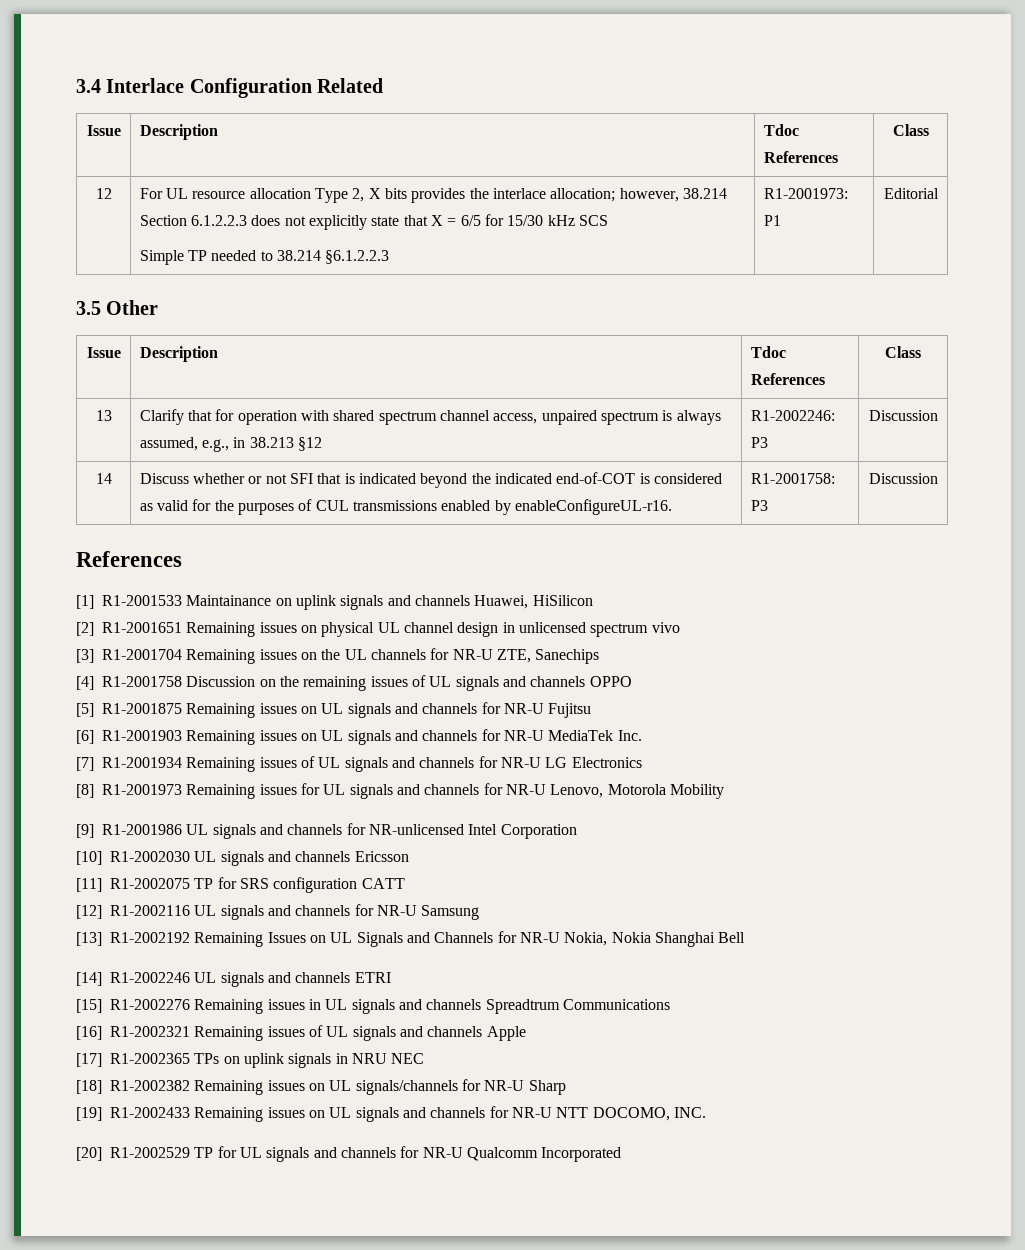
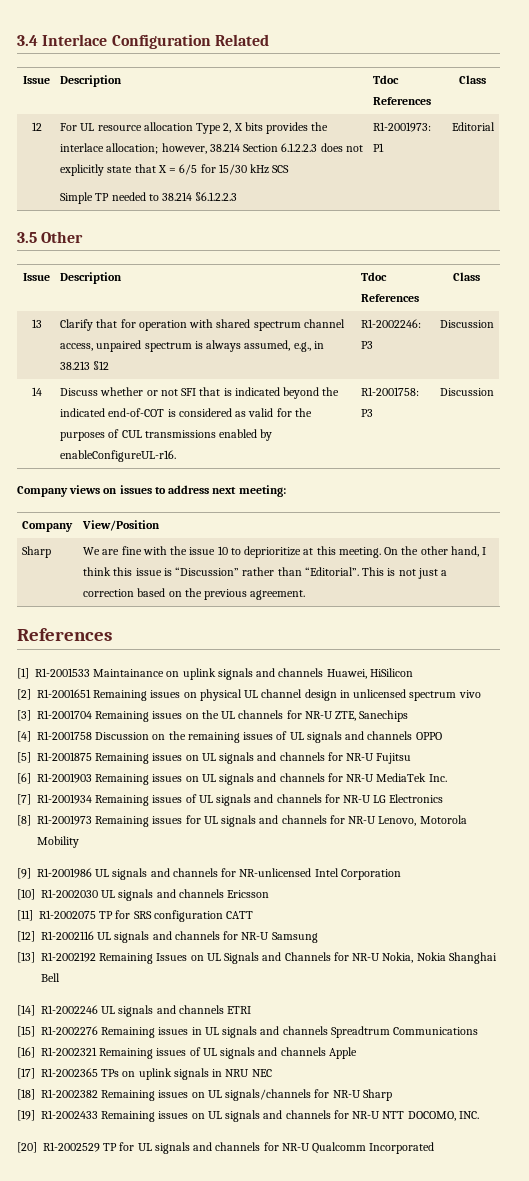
(938, 478) none -> [17,485,286,497] [22,521,74,532] [82,520,161,531] [22,546,52,558] [83,546,487,558] [83,567,448,579] [83,588,306,600] // Company views on issues to address next meeting: // Company | View/Position // Sharp | We are fine with the issue 10 to deprioritize at this meeting. On the other hand, I think this issue is “Discussion” rather than “Editorial”. This is not just a correction based on the previous agreement.

